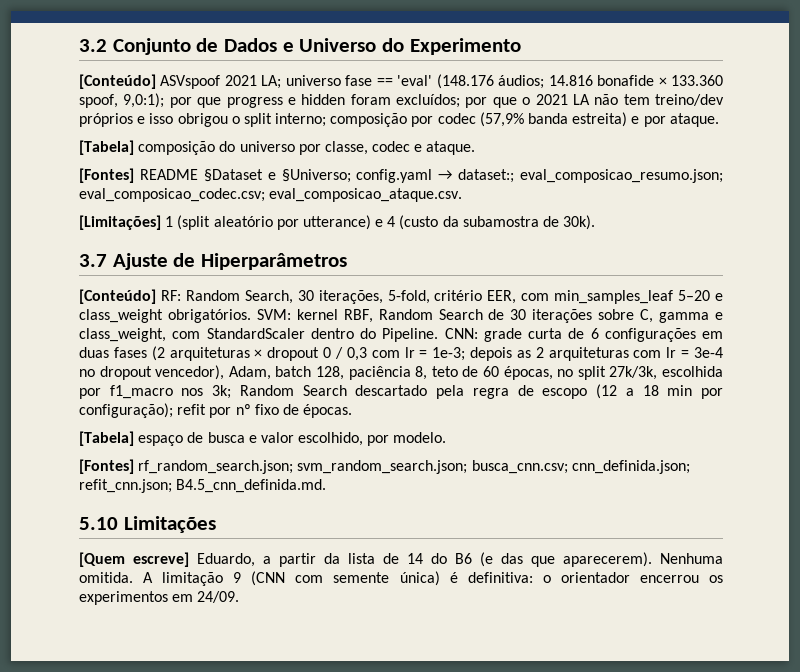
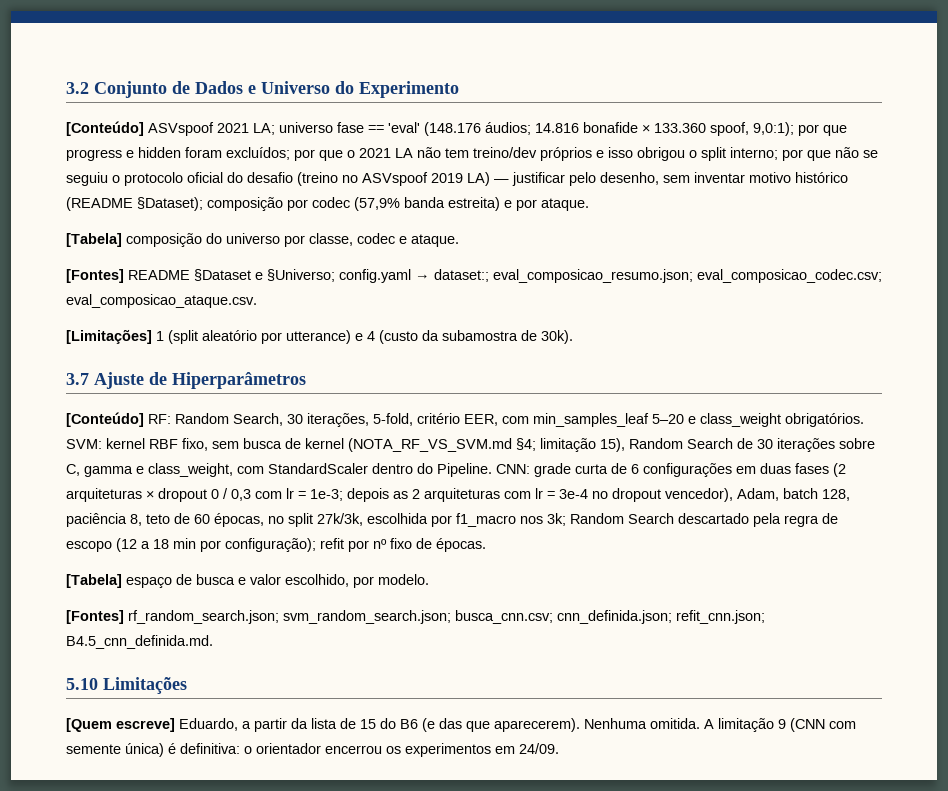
(327, 120) none -> [782,147,878,161] [66,172,848,186] [66,197,203,211] por que não se seguiu o protocolo oficial do desafio (treino no ASVspoof 2019 LA) — justificar pelo desenho, sem inventar motivo histórico (README §Dataset);
[343,309,373,323] RBF, -> [149,438,625,452] RBF fixo, sem busca de kernel (NOTA_RF_VS_SVM.md §4; limitação 15),
[407,553,423,564] 14 -> [360,719,376,729] 15

